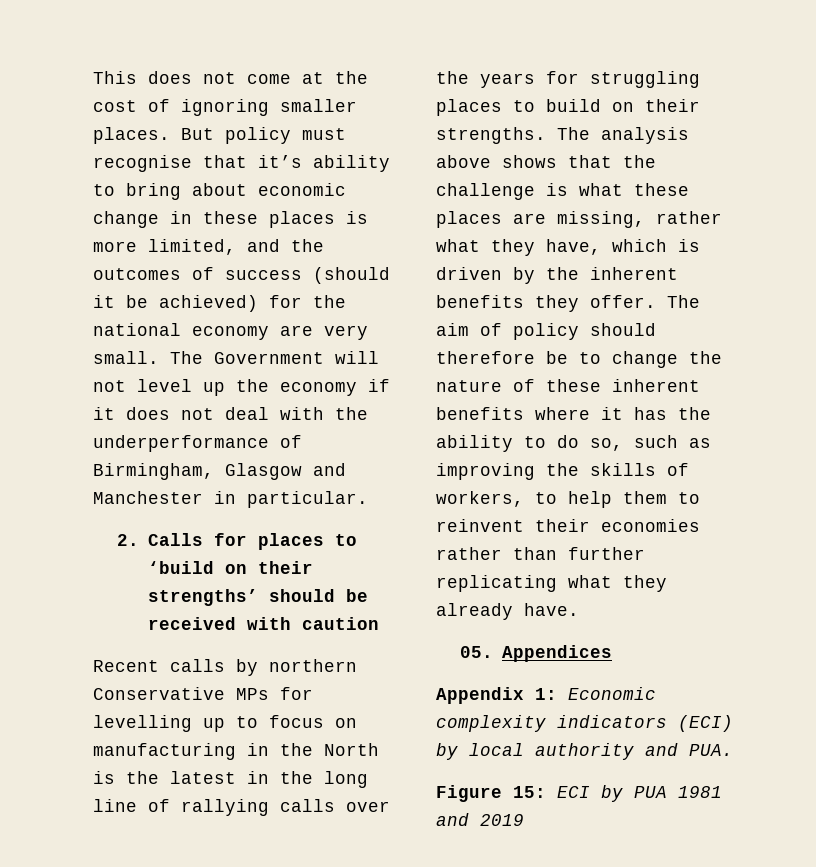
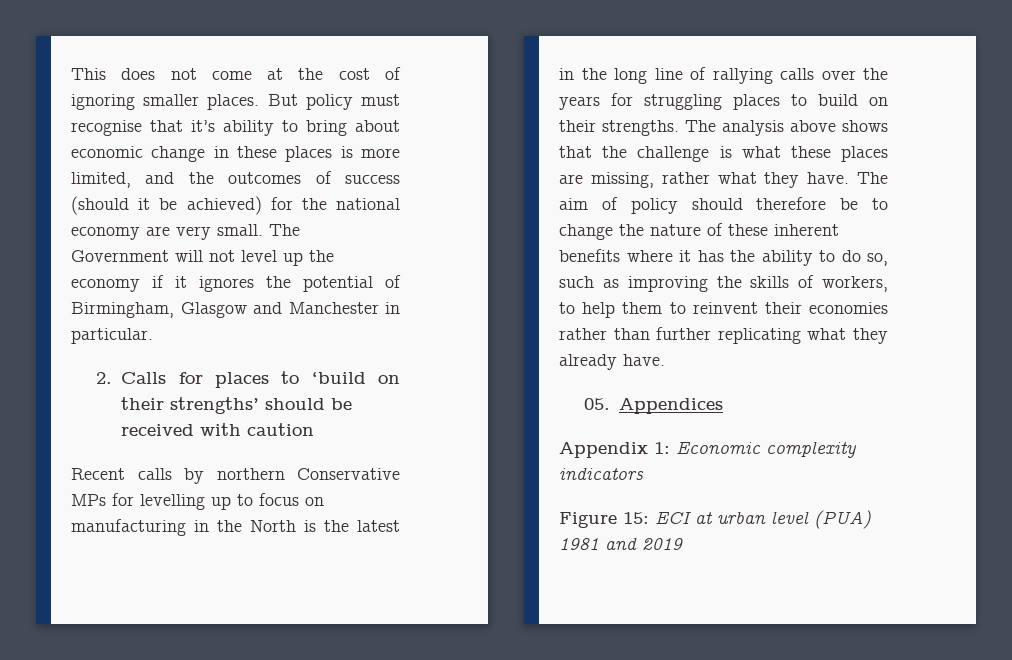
[126,407,368,420] [93,435,269,452] does not deal with the underperformance -> [199,276,373,292] ignores the potential
[546,239,700,255] [436,267,678,284] [436,295,656,312] have, which is driven by the inherent benefits they offer. -> [807,172,850,184] have.
[678,715,733,732] [436,743,733,760] (ECI) by local authority and PUA. -> (644, 474) none
[601,785,667,802] by PUA -> [695,510,871,529] at urban level (PUA)

